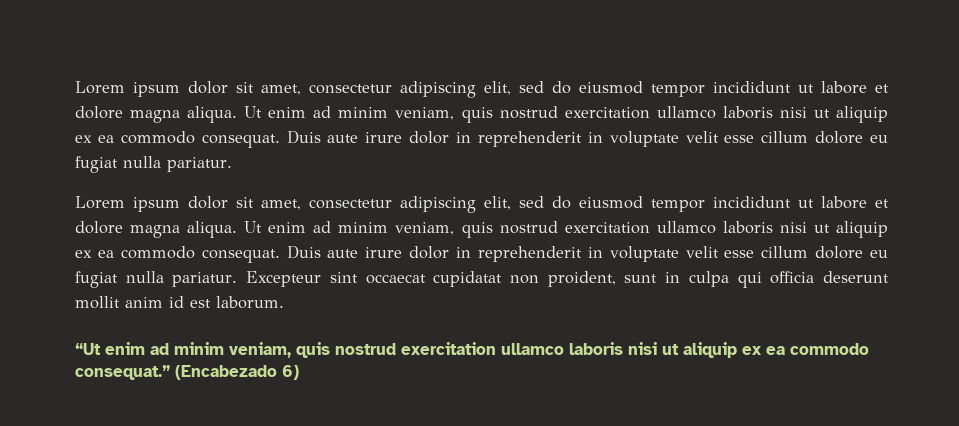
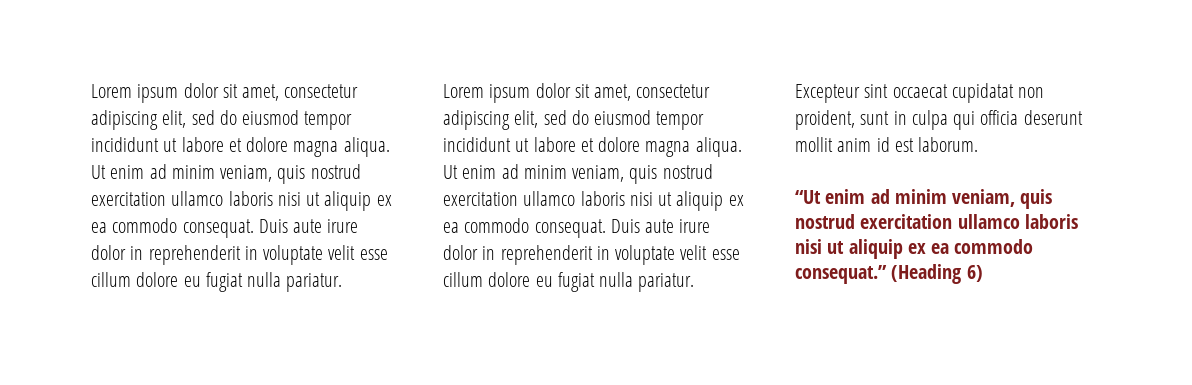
[175,365,277,380] (Encabezado -> [891,264,962,284] (Heading

